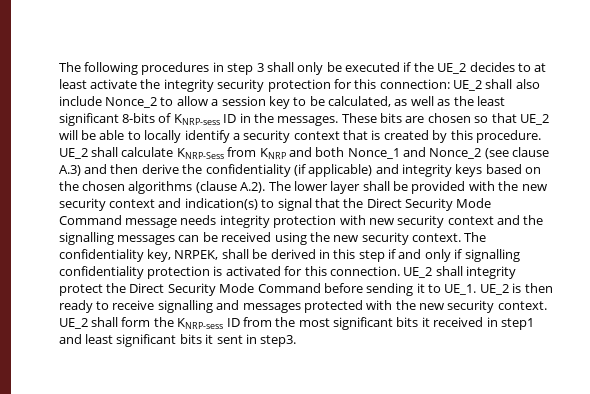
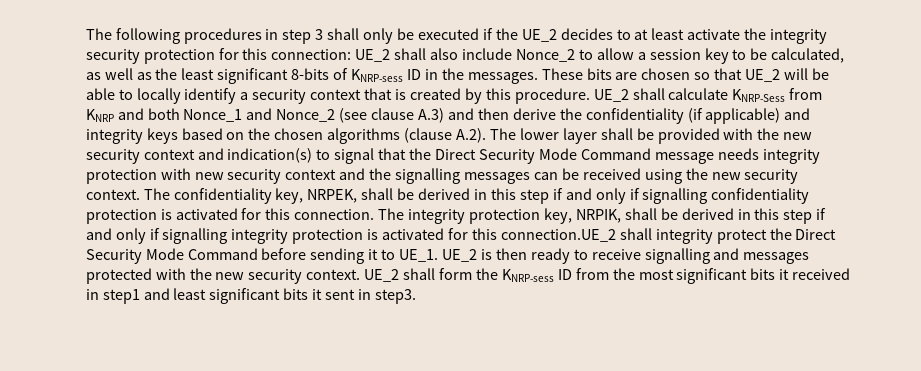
[403,267,433,278] UE_2 -> [378,208,827,224] [85,228,616,244] The integrity protection key, NRPIK, shall be derived in this step if and only if signalling integrity protection is activated for this connection.UE_2

